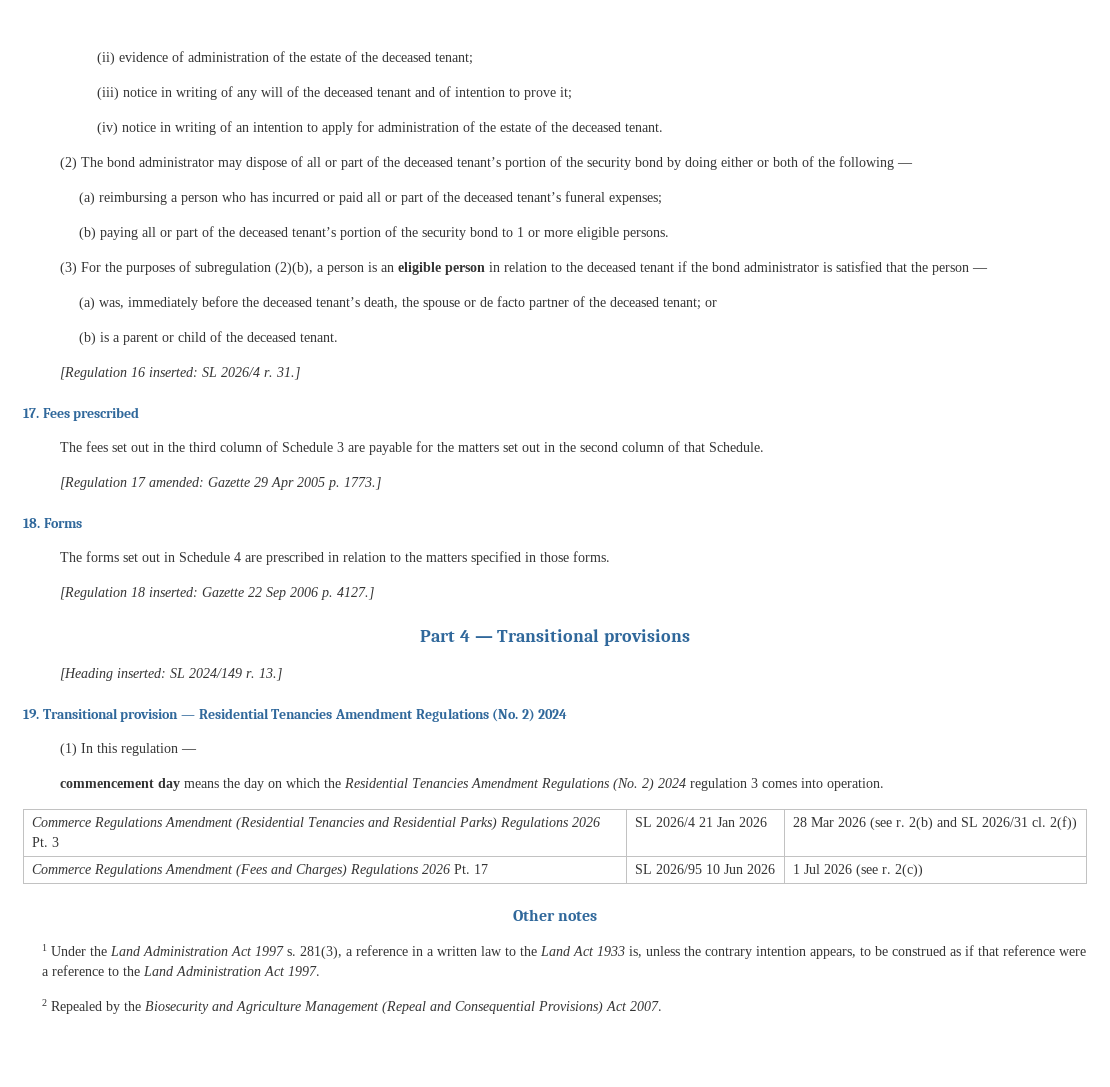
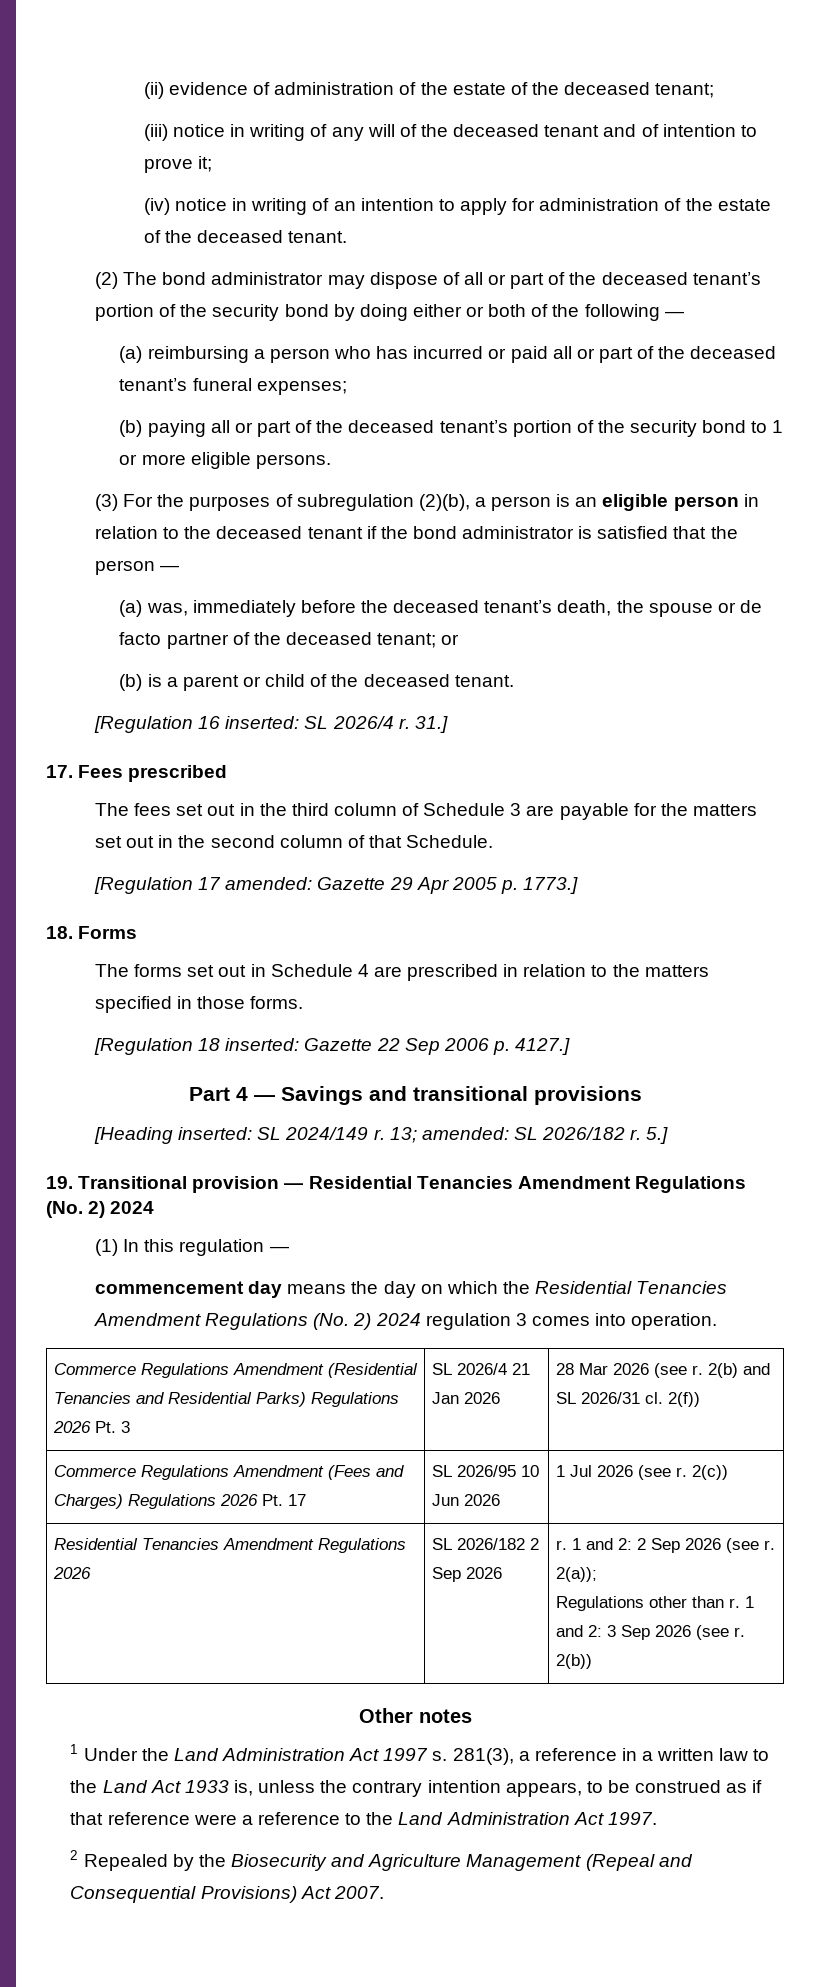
[497,629,600,642] Transitional -> [280,1086,528,1105] Savings and transitional
[259,668,283,681] 13.] -> [389,1127,669,1144] 13; amended: SL 2026/182 r. 5.]
(923, 870) none -> [53,1538,406,1553] [52,1567,91,1579] [431,1538,539,1550] [431,1567,502,1582] [555,1538,775,1553] [555,1567,597,1582] [555,1596,754,1611] [555,1625,745,1640] [555,1654,592,1669] // Residential Tenancies Amendment Regulations 2026 | SL 2026/182 2 Sep 2026 | r. 1 and 2: 2 Sep 2026 (see r. 2(a)); // Regulations other than r. 1 and 2: 3 Sep 2026 (see r. 2(b))

